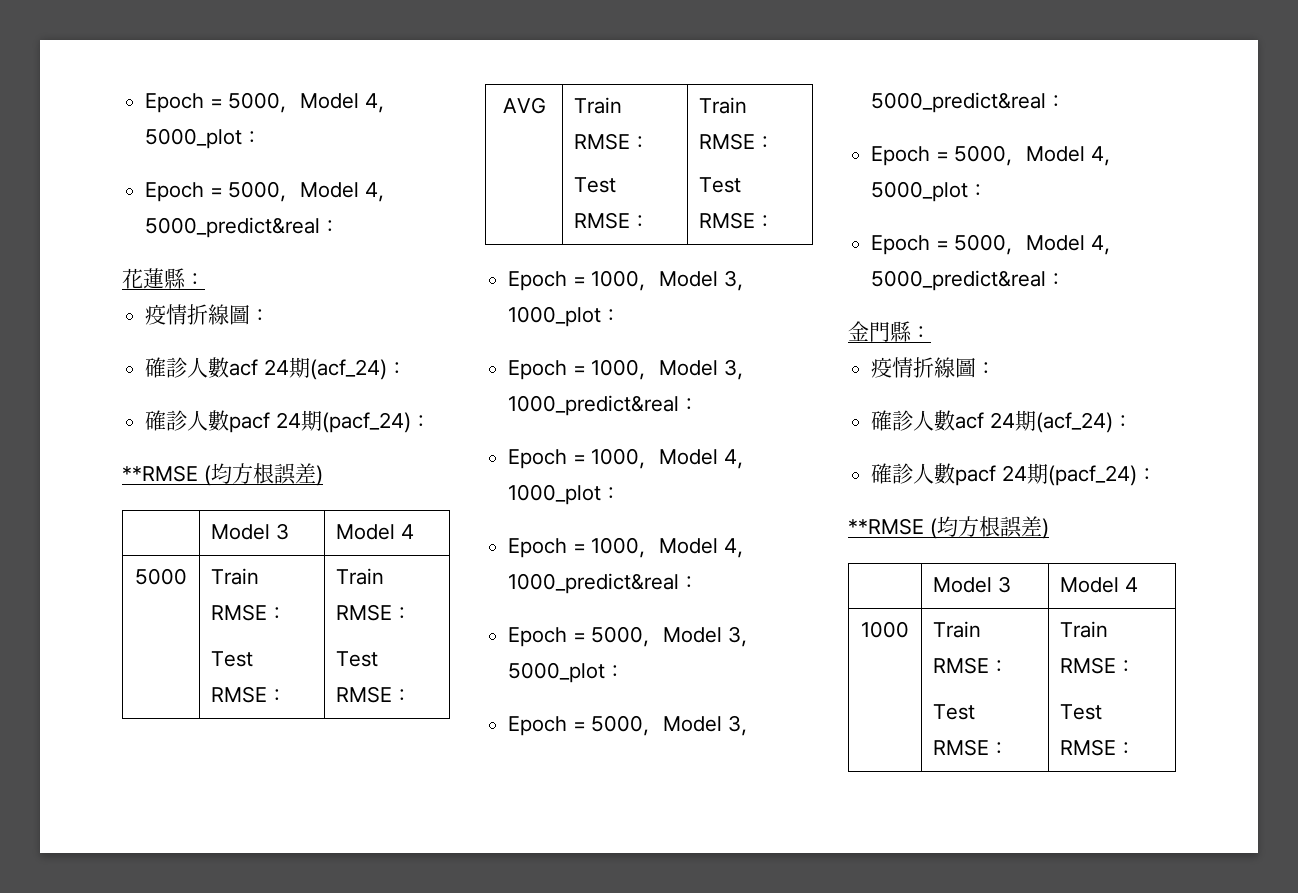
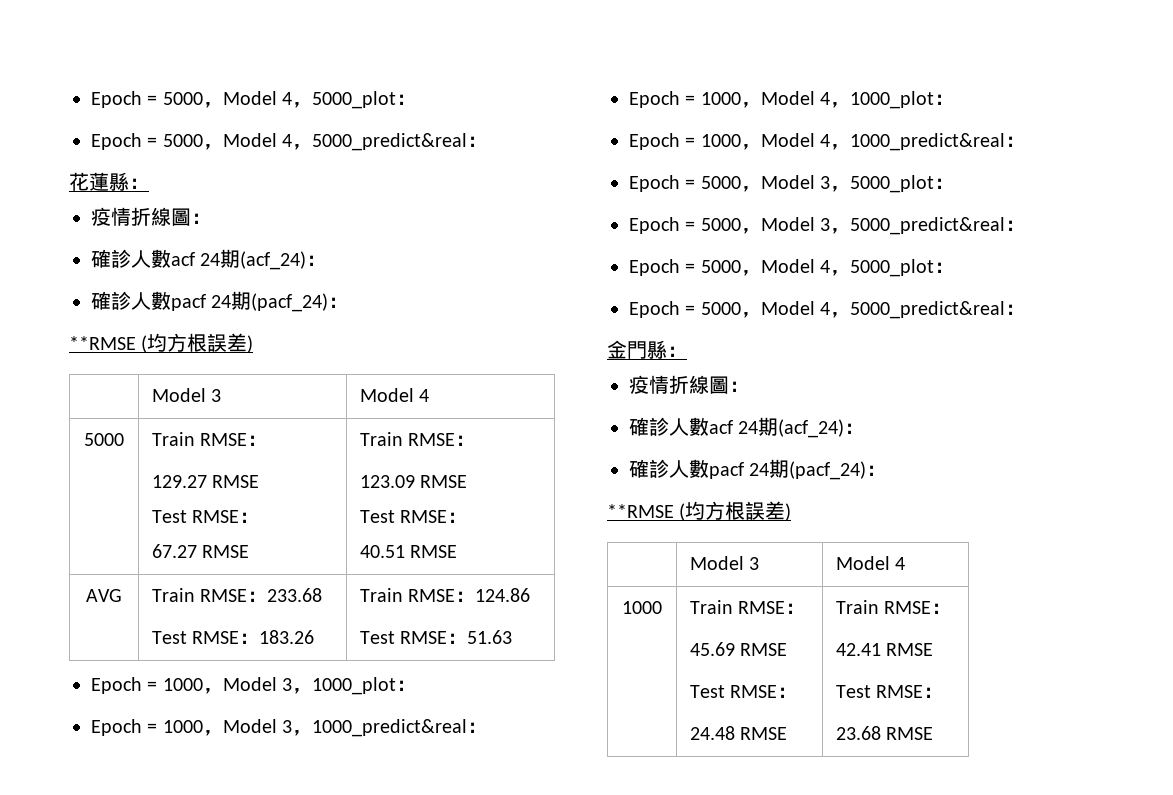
[211,651,254,667] [211,686,288,703] [336,568,385,585] [336,604,413,621] [336,651,379,667] [336,686,413,703] // Test RMSE： | Train RMSE： // Test RMSE： -> [152,475,260,488] [152,510,260,523] [152,544,250,558] [360,432,476,446] [360,475,468,488] [360,510,468,523] [360,545,458,558] // 129.27 RMSE // Test RMSE： // 67.27 RMSE | Train RMSE： // 123.09 RMSE // Test RMSE： // 40.51 RMSE
[574,177,617,193] [574,212,651,229] [699,97,748,114] [699,133,776,150] [699,177,742,193] [699,212,776,229] // Test RMSE： | Train RMSE： // Test RMSE： -> [267,588,323,602] [152,630,315,644] [360,588,531,602] [360,630,513,644] 233.68 // Test RMSE：183.26 | Train RMSE：124.86 // Test RMSE：51.63
[933,704,976,720] [933,739,1010,756] [1060,621,1109,638] [1060,657,1137,674] [1060,704,1103,720] [1060,739,1137,756] // Test RMSE： | Train RMSE： // Test RMSE： -> [690,642,788,656] [690,685,798,698] [690,726,788,740] [836,600,952,614] [836,643,934,656] [836,685,944,698] [836,726,934,740] // 45.69 RMSE // Test RMSE： // 24.48 RMSE | Train RMSE： // 42.41 RMSE // Test RMSE： // 23.68 RMSE

